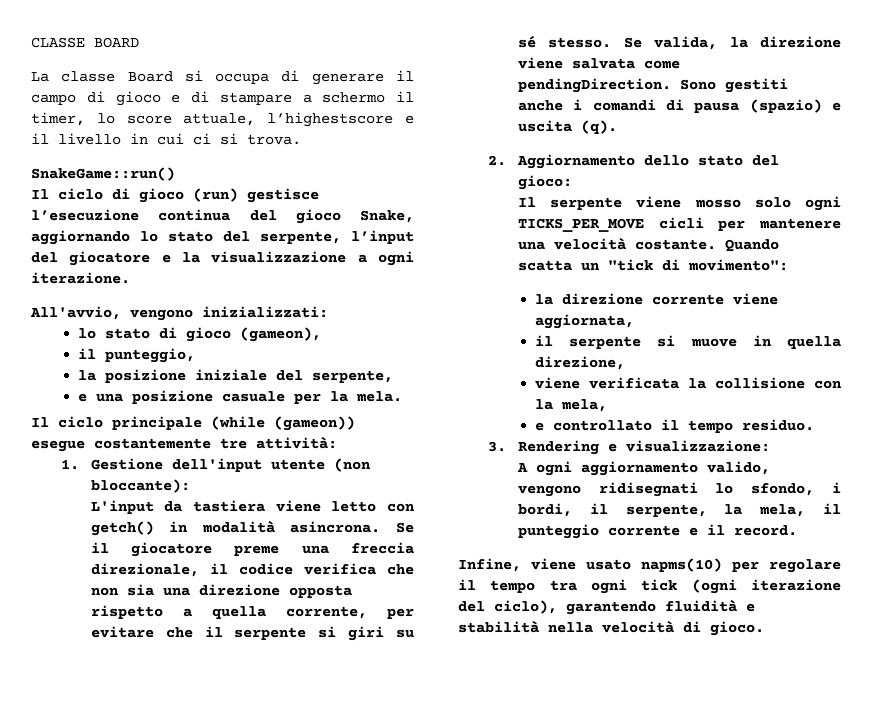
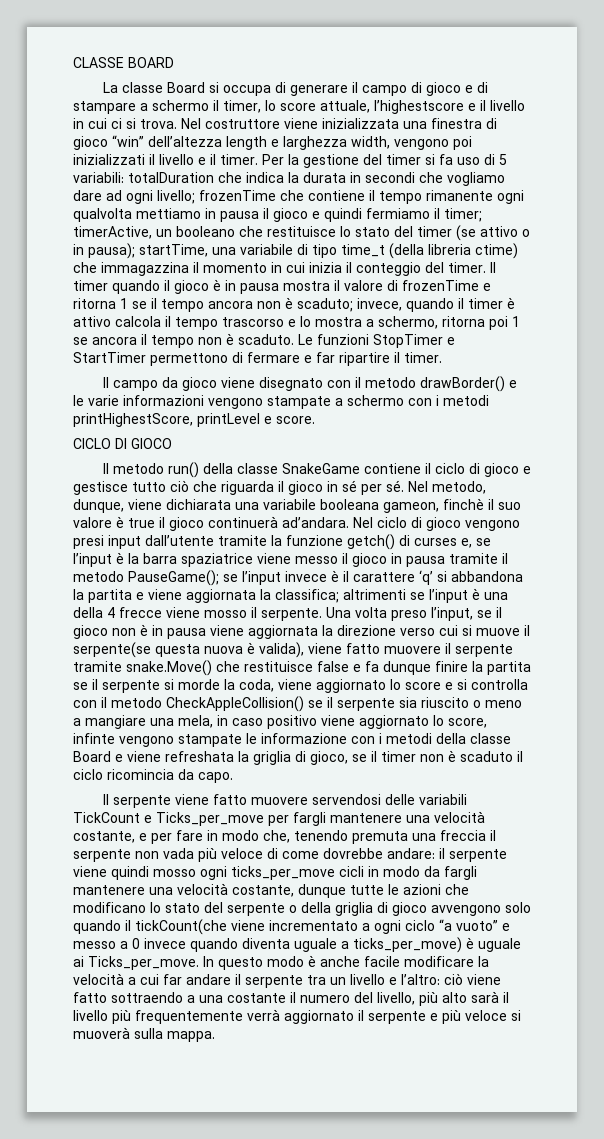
[31,167,175,181] [31,188,319,203] [31,209,414,224] [31,230,414,245] [31,251,414,266] [31,272,130,284] [30,306,328,321] [77,327,321,342] [77,348,195,363] [77,369,393,383] [77,390,402,404] [31,416,355,431] [31,436,337,452] [60,458,371,472] [90,479,190,493] [90,500,415,514] [90,520,414,536] [90,542,414,557] [90,563,414,577] [90,584,352,598] [90,605,414,619] [90,626,415,641] [517,35,841,50] [517,57,680,69] [517,78,788,93] [517,99,841,113] [517,120,617,134] [487,154,779,169] [517,175,572,190] [517,196,841,211] [517,217,841,232] [517,237,779,252] [517,259,788,271] [534,293,778,305] [534,314,634,329] [534,335,841,349] [534,356,625,370] [534,377,842,389] [534,399,607,412] [534,419,814,433] [487,440,770,455] [516,461,770,476] [517,482,841,497] [517,503,841,517] [517,524,797,539] [458,558,841,573] [458,579,841,594] [458,599,755,615] [458,620,764,636] // SnakeGame::run() // Il ciclo di gioco (run) gestisce l’esecuzione continua del gioco Snake, aggiornando lo stato del serpente, l’input del giocatore e la visualizzazione a ogni iterazione. // All'avvio, vengono inizializzati: // lo stato di gioco (gameon), // il punteggio, // la posizione iniziale del serpente, // e una posizione casuale per la mela. // Il ciclo principale (while (gameon)) esegue costantemente tre attività: // 1. Gestione dell'input utente (non bloccante): // L'input da tastiera viene letto con getch() in modalità asincrona. Se il giocatore preme una freccia direzionale, il codice verifica che non sia una direzione opposta rispetto a quella corrente, per evitare che il serpente si giri su sé stesso. Se valida, la direzione viene salvata come pendingDirection. Sono gestiti anche i comandi di pausa (spazio) e uscita (q). // 2. Aggiornamento dello stato del gioco: // Il serpente viene mosso solo ogni TICKS_PER_MOVE cicli per mantenere una velocità costante. Quando scatta un "tick di movimento": // la direzione corrente viene aggiornata, // il serpente si muove in quella direzione, // viene verificata la collisione con la mela, // e controllato il tempo residuo. // 3. Rendering e visualizzazione: // A ogni aggiornamento valido, vengono ridisegnati lo sfondo, i bordi, il serpente, la mela, il punteggio corrente e il record. // Infine, viene usato napms(10) per regolare il tempo tra ogni tick (ogni iterazione del ciclo), garantendo fluidità e stabilità nella velocità di gioco. -> [181,118,497,129] [73,135,472,150] [73,154,507,168] [73,172,505,186] [73,190,524,204] [73,208,482,222] [73,225,530,241] [73,243,518,259] [73,262,496,276] [73,279,491,294] [73,297,515,312] [73,316,520,330] [73,333,455,348] [73,352,442,366] [102,376,517,392] [73,395,489,409] [73,413,315,427] [73,438,172,449] [102,462,531,478] [73,480,486,495] [73,498,521,513] [73,516,520,531] [73,534,491,550] [73,552,508,567] [73,570,523,586] [73,588,508,603] [73,607,502,621] [73,624,530,639] [73,642,513,658] [73,660,531,676] [73,679,528,693] [73,696,522,712] [73,715,487,729] [73,733,511,747] [73,750,523,765] [73,769,233,783] [102,794,467,808] [73,811,485,826] [73,830,496,844] [73,848,507,862] [73,866,477,880] [73,883,469,898] [73,902,531,916] [73,919,510,935] [73,937,521,953] [73,955,489,970] [73,973,501,988] [73,991,509,1006] [73,1009,521,1024] [73,1027,215,1042] Nel costruttore viene inizializzata una finestra di gioco “win” dell’altezza length e larghezza width, vengono poi inizializzati il livello e il timer. Per la gestione del timer si fa uso di 5 variabili: totalDuration che indica la durata in secondi che vogliamo dare ad ogni livello; frozenTime che contiene il tempo rimanente ogni qualvolta mettiamo in pausa il gioco e quindi fermiamo il timer; timerActive, un booleano che restituisce lo stato del timer (se attivo o in pausa); startTime, una variabile di tipo time_t (della libreria ctime) che immagazzina il momento in cui inizia il conteggio del timer. Il timer quando il gioco è in pausa mostra il valore di frozenTime e ritorna 1 se il tempo ancora non è scaduto; invece, quando il timer è attivo calcola il tempo trascorso e lo mostra a schermo, ritorna poi 1 se ancora il tempo non è scaduto. Le funzioni StopTimer e StartTimer permettono di fermare e far ripartire il timer. // Il campo da gioco viene disegnato con il metodo drawBorder() e le varie informazioni vengono stampate a schermo con i metodi printHighestScore, printLevel e score. // CICLO DI GIOCO // Il metodo run() della classe SnakeGame contiene il ciclo di gioco e gestisce tutto ciò che riguarda il gioco in sé per sé. Nel metodo, dunque, viene dichiarata una variabile booleana gameon, finchè il suo valore è true il gioco continuerà ad’andara. Nel ciclo di gioco vengono presi input dall’utente tramite la funzione getch() di curses e, se l’input è la barra spaziatrice viene messo il gioco in pausa tramite il metodo PauseGame(); se l’input invece è il carattere ‘q’ si abbandona la partita e viene aggiornata la classifica; altrimenti se l’input è una della 4 frecce viene mosso il serpente. Una volta preso l’input, se il gioco non è in pausa viene aggiornata la direzione verso cui si muove il serpente(se questa nuova è valida), viene fatto muovere il serpente tramite snake.Move() che restituisce false e fa dunque finire la partita se il serpente si morde la coda, viene aggiornato lo score e si controlla con il metodo CheckAppleCollision() se il serpente sia riuscito o meno a mangiare una mela, in caso positivo viene aggiornato lo score, infinte vengono stampate le informazione con i metodi della classe Board e viene refreshata la griglia di gioco, se il timer non è scaduto il ciclo ricomincia da capo. // Il serpente viene fatto muovere servendosi delle variabili TickCount e Ticks_per_move per fargli mantenere una velocità costante, e per fare in modo che, tenendo premuta una freccia il serpente non vada più veloce di come dovrebbe andare: il serpente viene quindi mosso ogni ticks_per_move cicli in modo da fargli mantenere una velocità costante, dunque tutte le azioni che modificano lo stato del serpente o della griglia di gioco avvengono solo quando il tickCount(che viene incrementato a ogni ciclo “a vuoto” e messo a 0 invece quando diventa uguale a ticks_per_move) è uguale ai Ticks_per_move. In questo modo è anche facile modificare la velocità a cui far andare il serpente tra un livello e l’altro: ciò viene fatto sottraendo a una costante il numero del livello, più alto sarà il livello più frequentemente verrà aggiornato il serpente e più veloce si muoverà sulla mappa.

